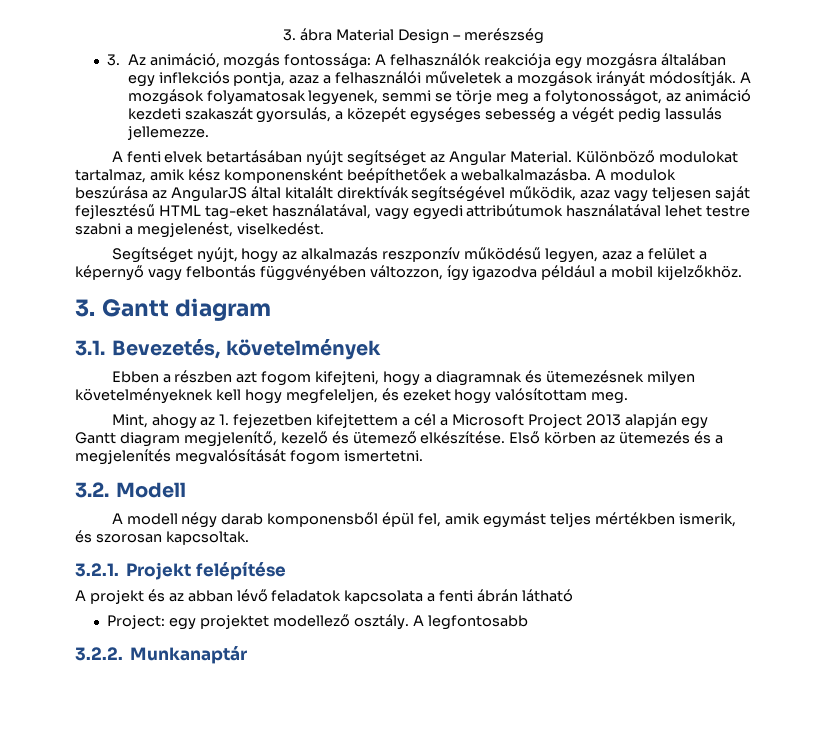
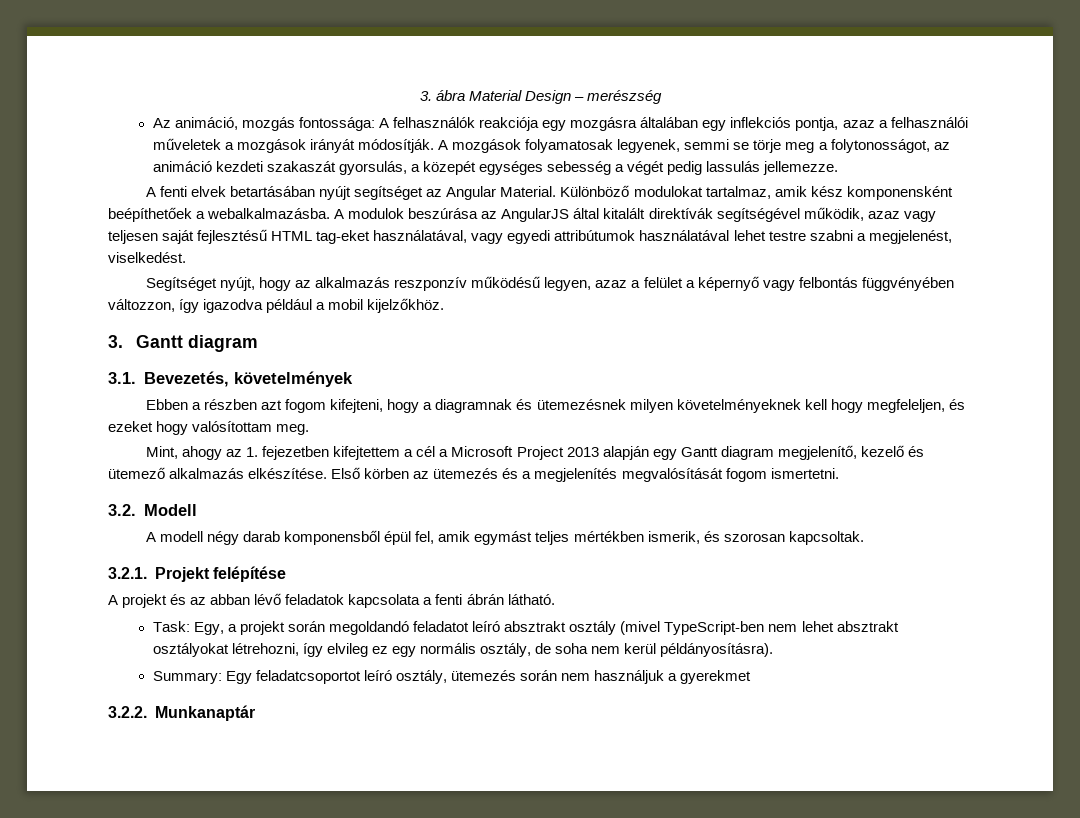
[107,54,121,66] 3. -> (663, 97) none
(417, 437) none -> [169,468,245,479] alkalmazás
[522,589,574,602] [107,614,528,630] látható // Project: egy projektet modellező osztály. A legfontosabb -> [507,594,555,605] [152,621,899,635] [152,643,774,657] [152,670,752,684] látható. // Task: Egy, a projekt során megoldandó feladatot leíró absztrakt osztály (mivel TypeScript-ben nem lehet absztrakt osztályokat létrehozni, így elvileg ez egy normális osztály, de soha nem kerül példányosításra). // Summary: Egy feladatcsoportot leíró osztály, ütemezés során nem használjuk a gyerekmet

